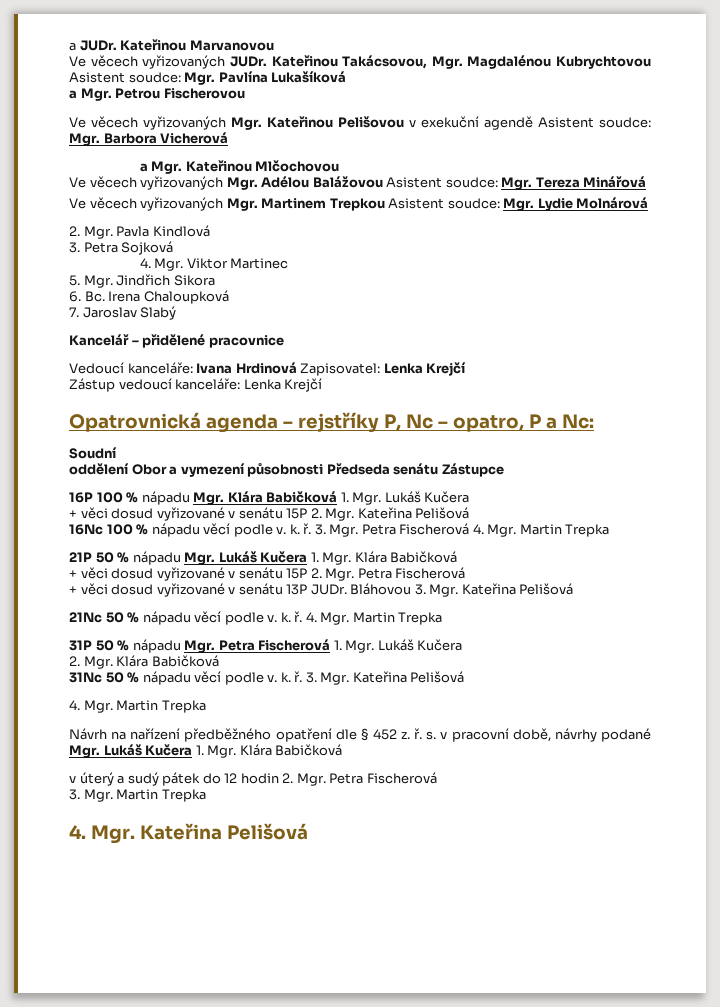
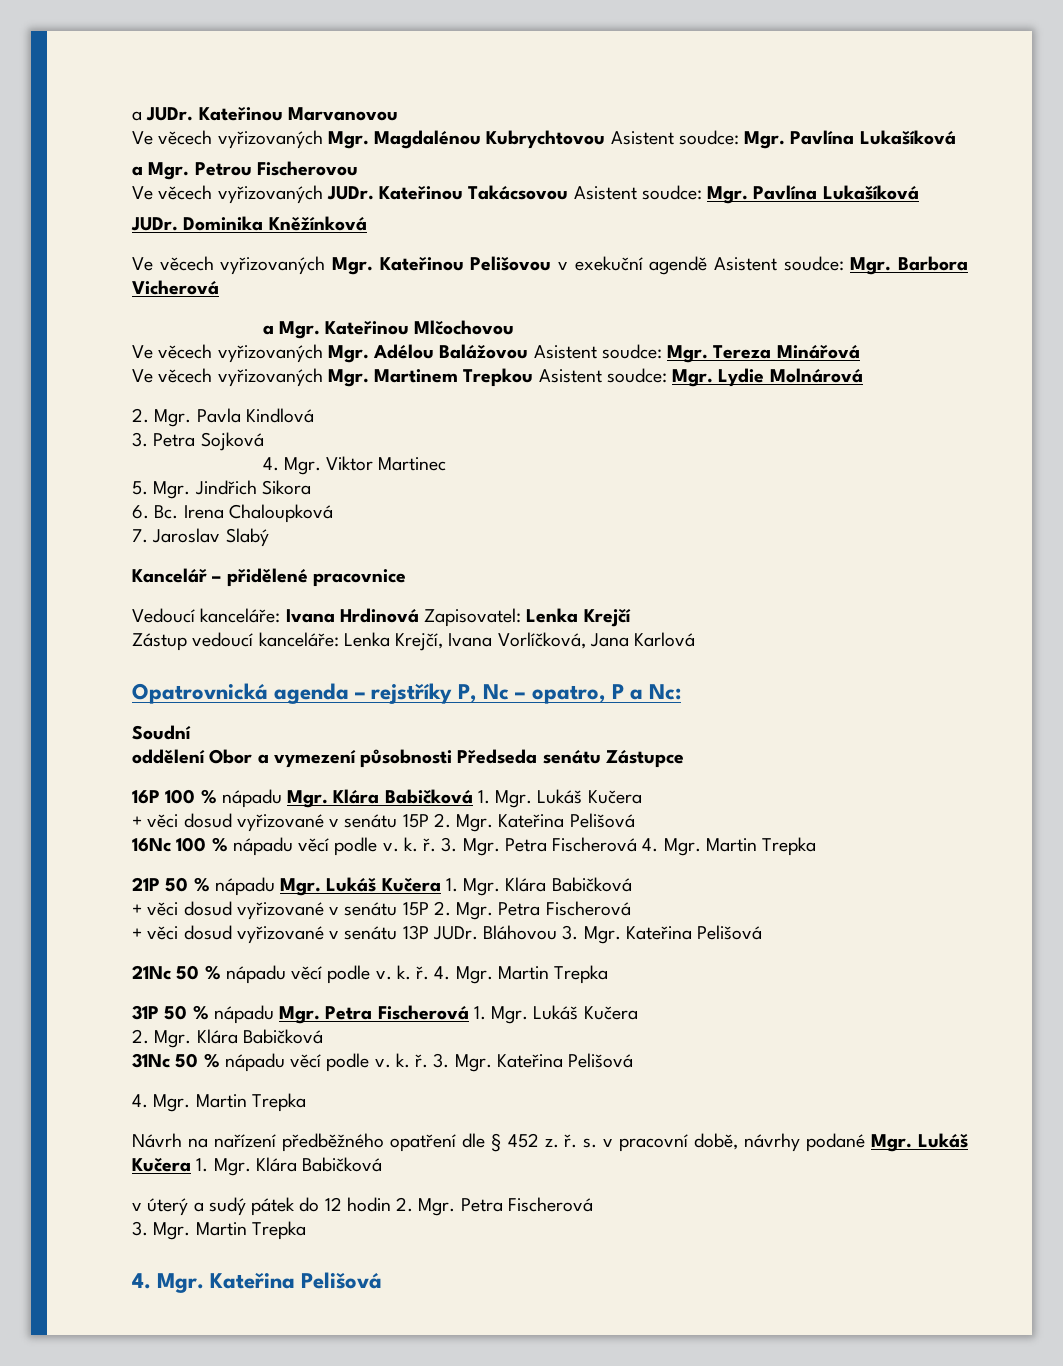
[229,55,428,69] JUDr. Kateřinou Takácsovou, -> (323, 139) none
(245, 93) none -> [132,185,919,204] [131,216,367,231] // Ve věcech vyřizovaných JUDr. Kateřinou Takácsovou Asistent soudce: Mgr. Pavlína Lukašíková // JUDr. Dominika Kněžínková
[284,378,323,392] Krejčí -> [395,632,696,651] Krejčí, Ivana Vorlíčková, Jana Karlová

